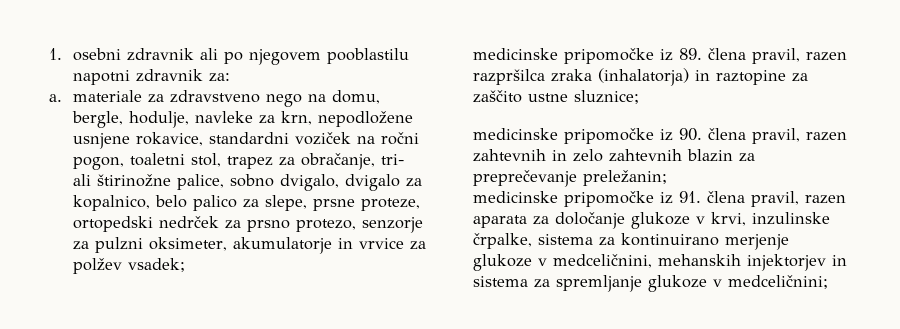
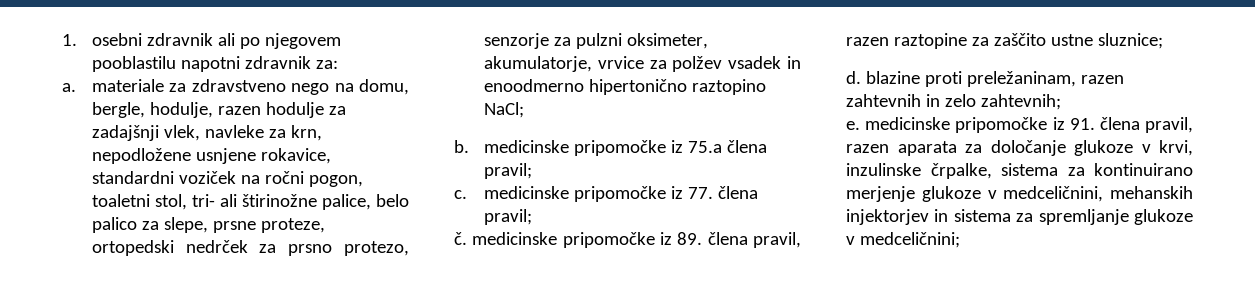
(190, 119) none -> [217,102,346,118] [91,125,200,141] razen hodulje za zadajšnji vlek,
[227,153,376,170] trapez za obračanje, -> (187, 202) none
[230,174,423,191] [73,195,151,211] sobno dvigalo, dvigalo za kopalnico, -> (371, 202) none
[233,237,354,254] akumulatorje in -> [483,56,592,72] akumulatorje,
[128,258,186,272] vsadek; // -> [728,56,801,69] [483,79,766,95] [483,102,524,118] [454,140,767,156] [483,163,532,179] [454,186,758,202] [483,209,532,225] [454,232,467,245] vsadek in enoodmerno hipertonično raztopino NaCl; // b. medicinske pripomočke iz 75.a člena pravil; // c. medicinske pripomočke iz 77. člena pravil; // č.
[473,68,710,86] razpršilca zraka (inhalatorja) in -> (889, 41) none
[473,128,847,144] [473,149,755,162] [473,170,667,187] medicinske pripomočke iz 90. člena pravil, razen zahtevnih in zelo zahtevnih blazin za preprečevanje preležanin; // -> [846,71,1124,87] [846,94,1061,110] [846,121,860,130] d. blazine proti preležaninam, razen zahtevnih in zelo zahtevnih; // e.

